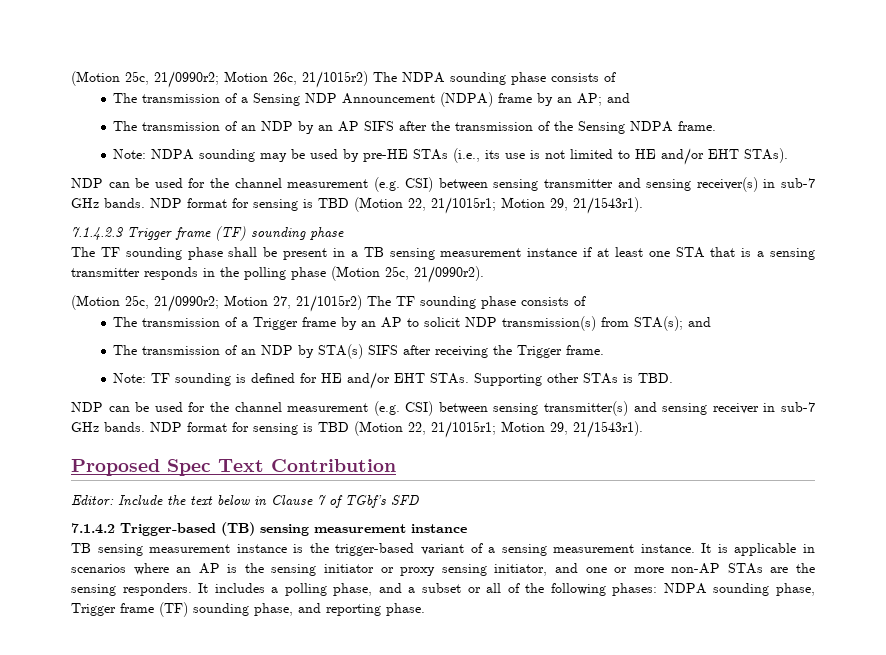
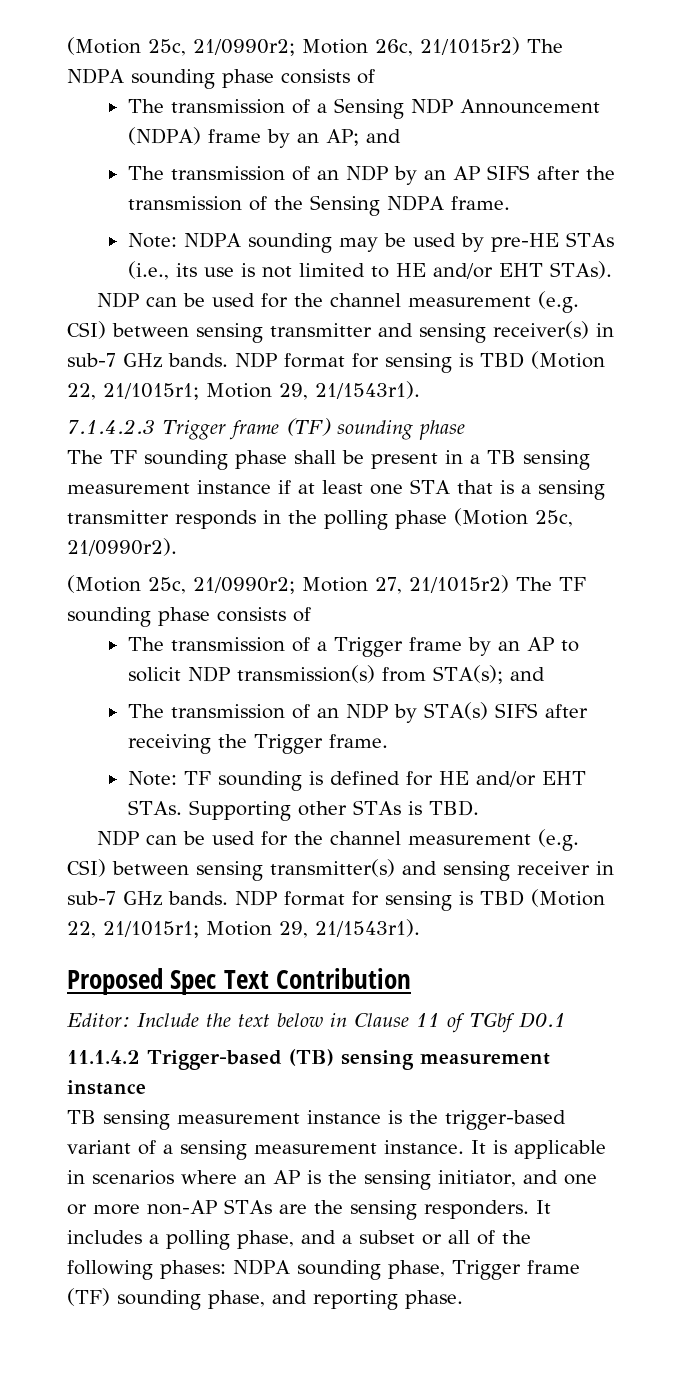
[317,495,419,508] [71,523,115,534] 7 of TGbf’s SFD // 7.1.4.2 -> [416,1012,566,1033] [67,1050,140,1064] 11 of TGbf D0.1 // 11.1.4.2
[324,564,487,576] initiator or proxy sensing -> (431, 1180) none

